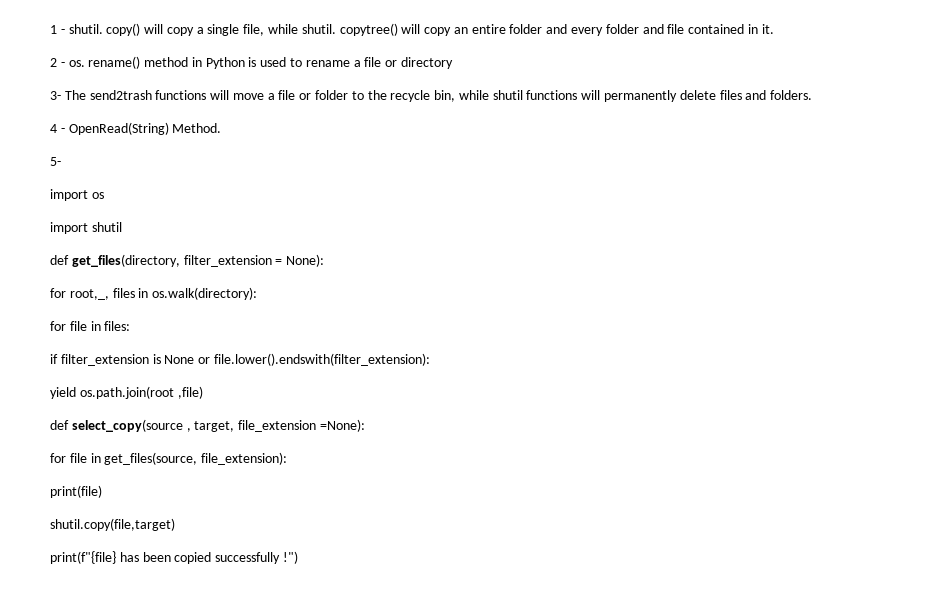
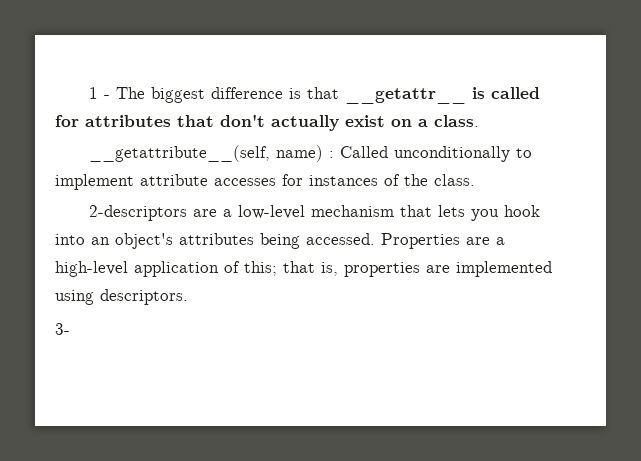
[68,23,774,36] [50,56,453,69] [50,90,813,102] [50,122,222,135] [50,157,61,166] [50,189,104,201] [50,222,122,234] [50,254,325,267] [50,287,258,300] [50,321,131,331] [50,353,430,366] [50,386,203,399] [50,419,365,432] [50,452,288,465] [50,485,102,498] [50,518,175,531] [50,551,298,564] shutil. copy() will copy a single file, while shutil. copytree() will copy an entire folder and every folder and file contained in it. // 2 - os. rename() method in Python is used to rename a file or directory // 3- The send2trash functions will move a file or folder to the recycle bin, while shutil functions will permanently delete files and folders. // 4 - OpenRead(String) Method. // 5- // import os // import shutil // def get_files(directory, filter_extension = None): // for root,_, files in os.walk(directory): // for file in files: // if filter_extension is None or file.lower().endswith(filter_extension): // yield os.path.join(root ,file) // def select_copy(source , target, file_extension =None): // for file in get_files(source, file_extension): // print(file) // shutil.copy(file,target) // print(f"{file} has been copied successfully !") -> [116,87,541,104] [55,114,479,131] [89,145,533,162] [55,174,475,190] [89,205,541,221] [55,233,505,249] [55,261,552,277] [55,289,188,305] [55,323,70,335] The biggest difference is that __getattr__ is called for attributes that don't actually exist on a class. // __getattribute__(self, name) : Called unconditionally to implement attribute accesses for instances of the class. // 2-descriptors are a low-level mechanism that lets you hook into an object's attributes being accessed. Properties are a high-level application of this; that is, properties are implemented using descriptors. // 3-

